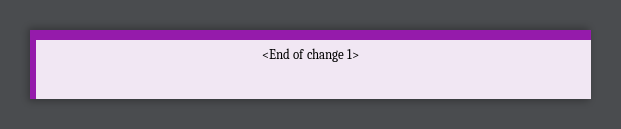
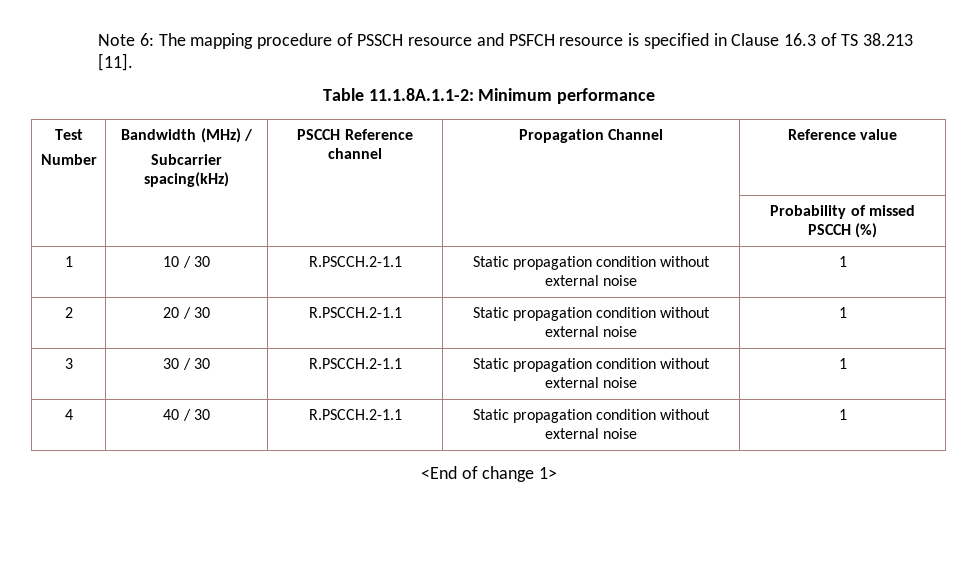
(261, 53) none -> [98,33,914,49] [98,53,134,71] [322,88,656,104] [54,129,83,140] [40,154,97,165] [121,128,253,143] [151,154,222,165] [144,172,229,187] [297,129,413,140] [328,148,382,159] [518,129,664,143] [787,129,898,140] [770,205,915,219] [807,223,878,238] [64,256,73,267] [163,256,210,268] [308,256,402,267] [472,256,711,270] [544,275,638,286] [838,256,847,267] [64,307,73,318] [163,307,210,319] [308,307,402,318] [472,307,711,321] [544,326,638,337] [838,307,847,318] [64,358,73,369] [163,358,210,370] [308,358,402,369] [472,358,711,372] [544,377,638,388] [838,358,847,369] [64,409,73,420] [163,409,210,421] [308,409,402,420] [472,409,711,423] [544,428,638,439] [838,409,847,420] Note 6: The mapping procedure of PSSCH resource and PSFCH resource is specified in Clause 16.3 of TS 38.213 [11]. // Table 11.1.8A.1.1-2: Minimum performance // Test // Number | Bandwidth (MHz) / // Subcarrier spacing(kHz) | PSCCH Reference channel | Propagation Channel | Reference value // | | | | Probability of missed PSCCH (%) // 1 | 10 / 30 | R.PSCCH.2-1.1 | Static propagation condition without external noise | 1 // 2 | 20 / 30 | R.PSCCH.2-1.1 | Static propagation condition without external noise | 1 // 3 | 30 / 30 | R.PSCCH.2-1.1 | Static propagation condition without external noise | 1 // 4 | 40 / 30 | R.PSCCH.2-1.1 | Static propagation condition without external noise | 1 //

